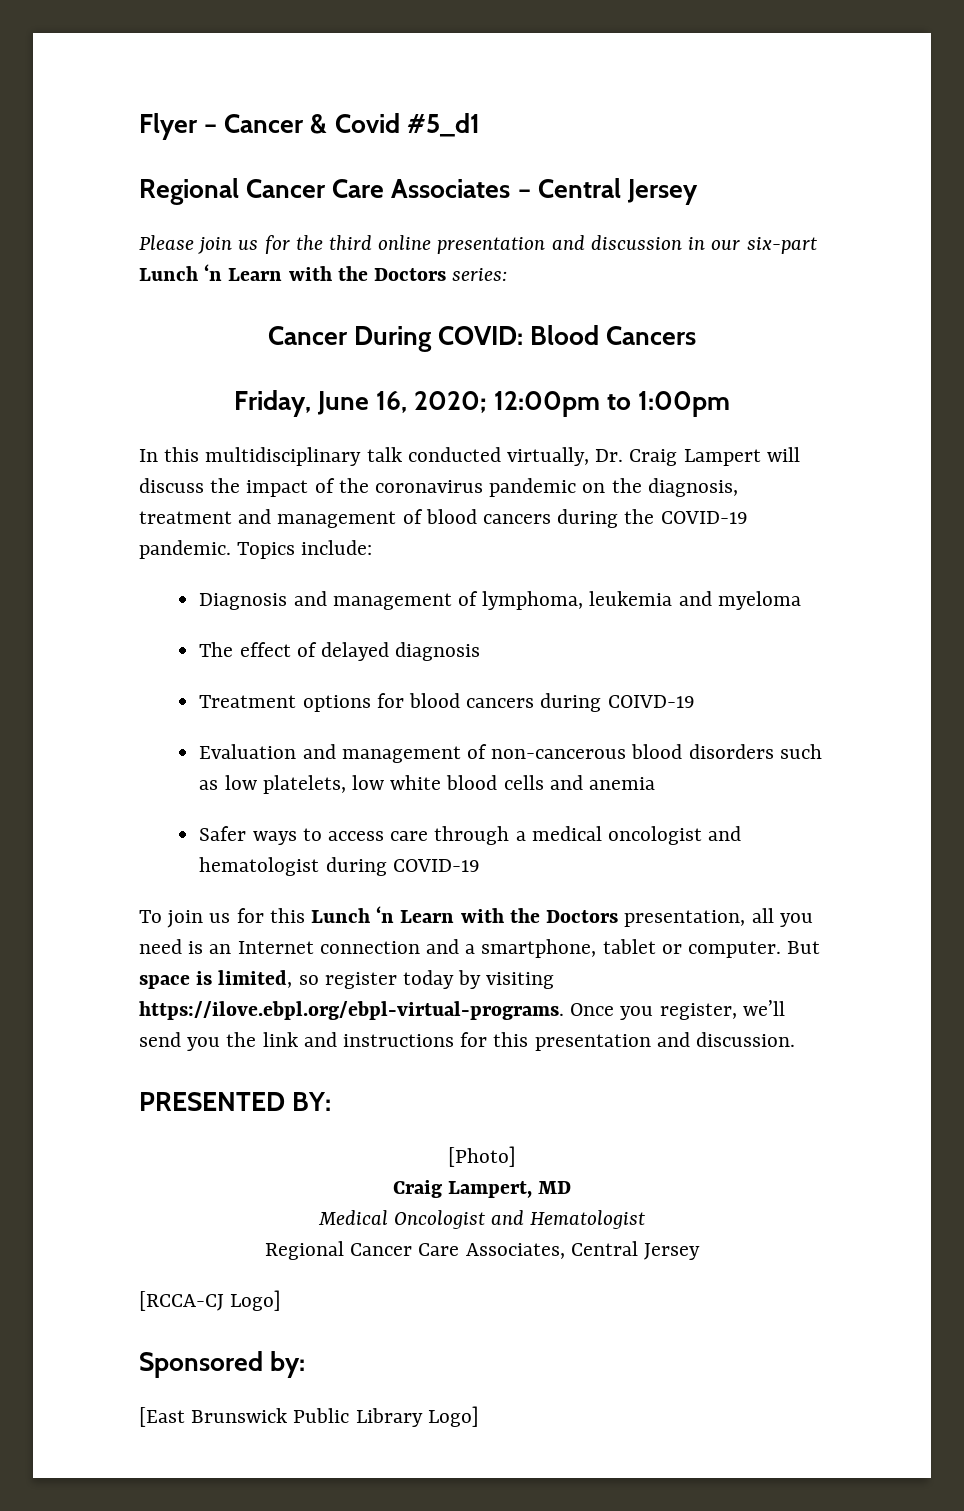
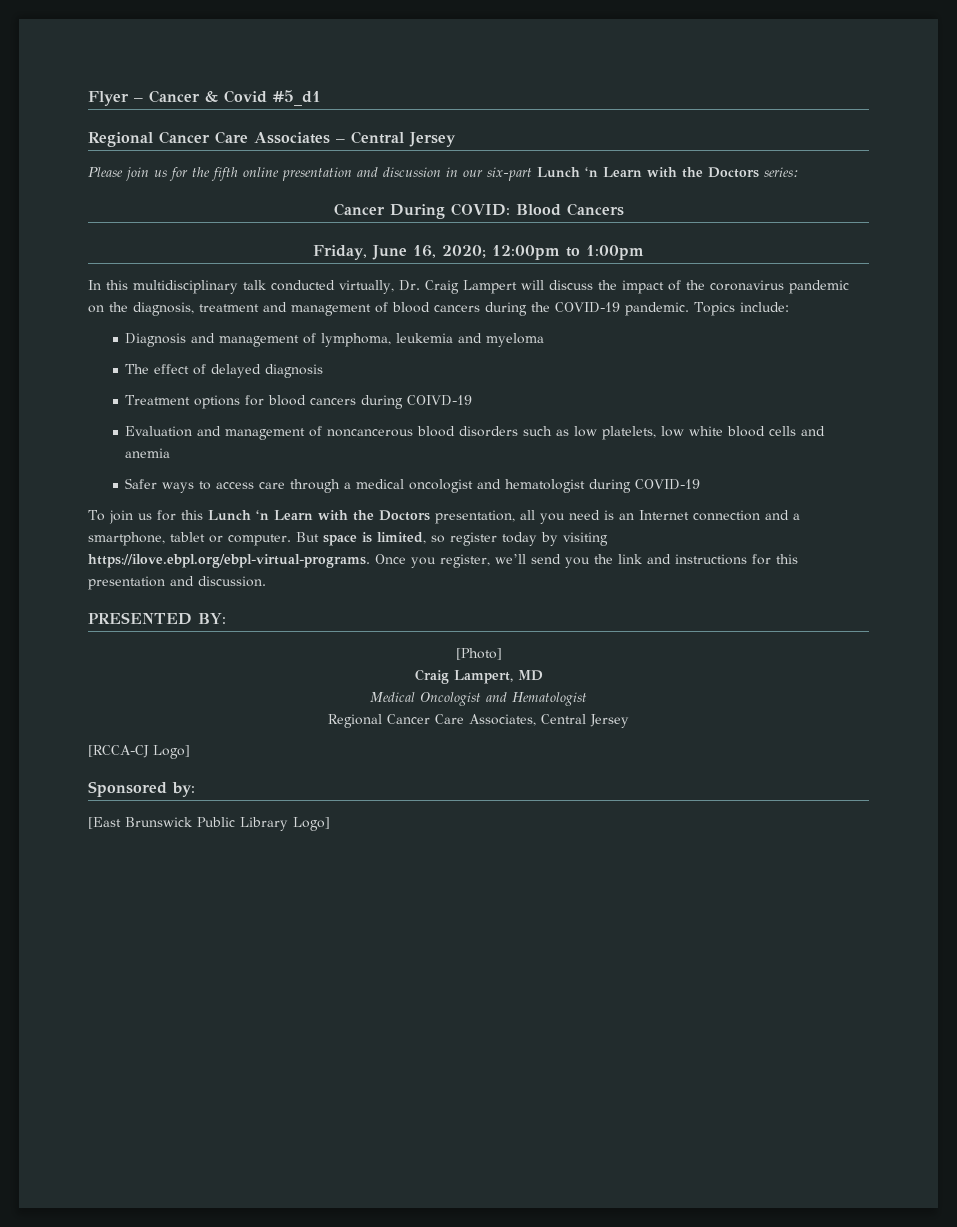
[329,235,373,250] third -> [211,167,238,181] fifth
[491,749,627,759] non-cancerous -> [327,429,414,437] noncancerous

